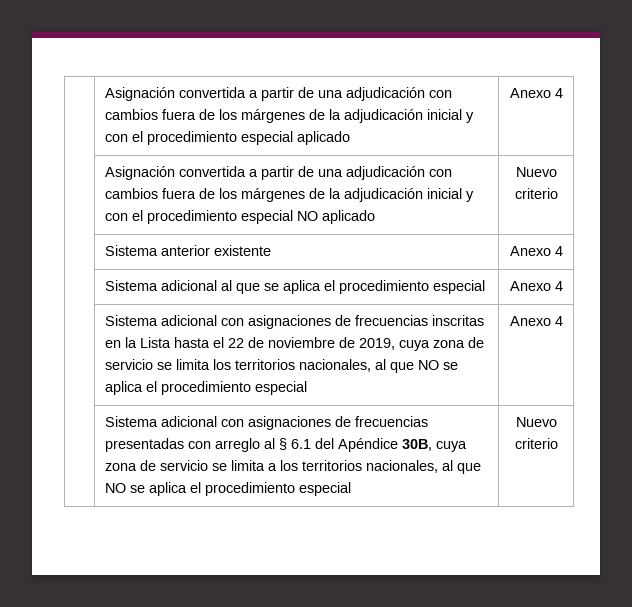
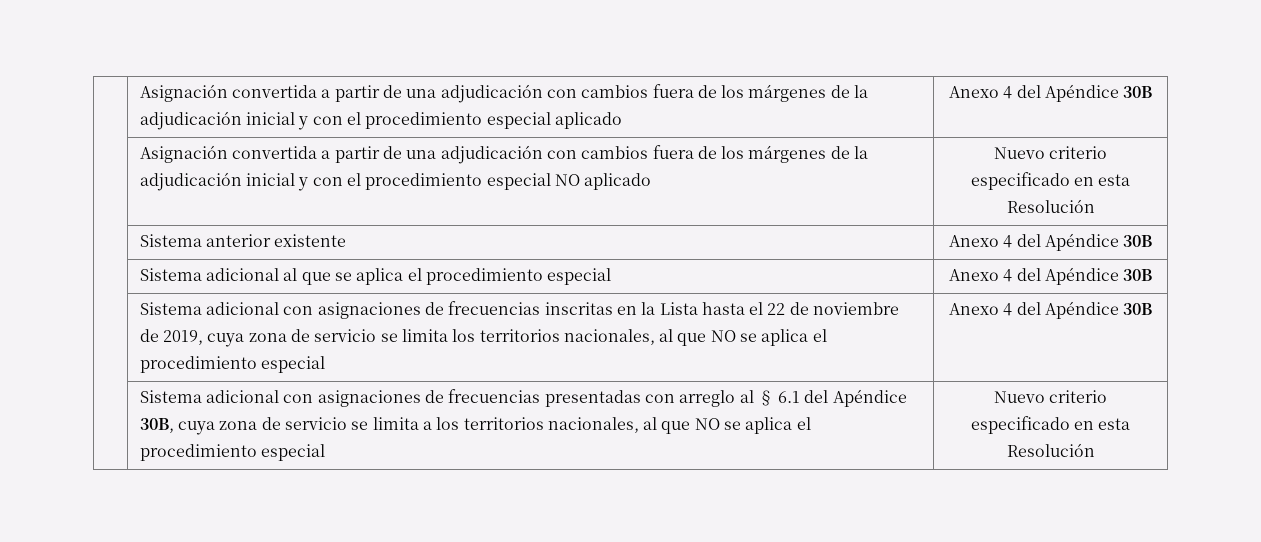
(563, 93) none -> [1016,84,1153,102] del Apéndice 30B
(558, 193) none -> [970,172,1131,190] [1006,199,1095,213] especificado en esta Resolución
(563, 251) none -> [1016,233,1153,251] del Apéndice 30B
(563, 286) none -> [1016,267,1153,285] del Apéndice 30B
(563, 321) none -> [1016,301,1153,319] del Apéndice 30B
(558, 443) none -> [970,416,1131,434] [1006,443,1095,457] especificado en esta Resolución

